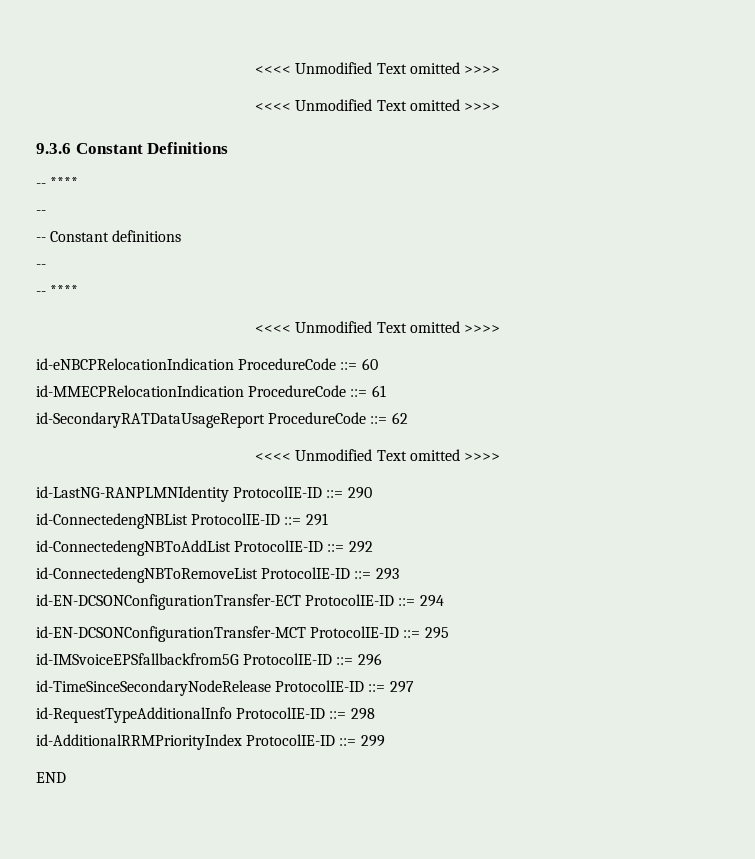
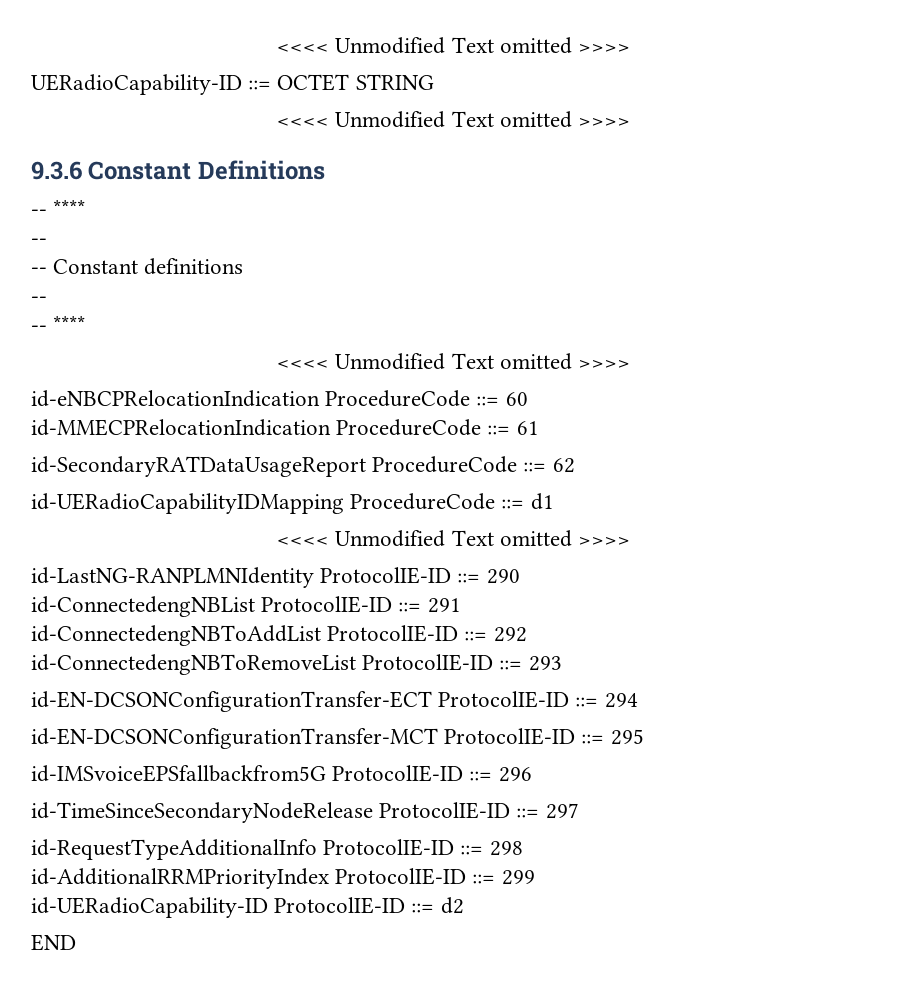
[255,62,500,74] <<<< Unmodified Text omitted >>>> -> [277,37,630,54] [31,74,434,95] <<<< Unmodified Text omitted >>>> // UERadioCapability-ID ::= OCTET STRING
(408, 418) none -> [31,493,554,514] // id-UERadioCapabilityIDMapping ProcedureCode ::= d1
(385, 741) none -> [31,897,464,918] // id-UERadioCapability-ID ProtocolIE-ID ::= d2

